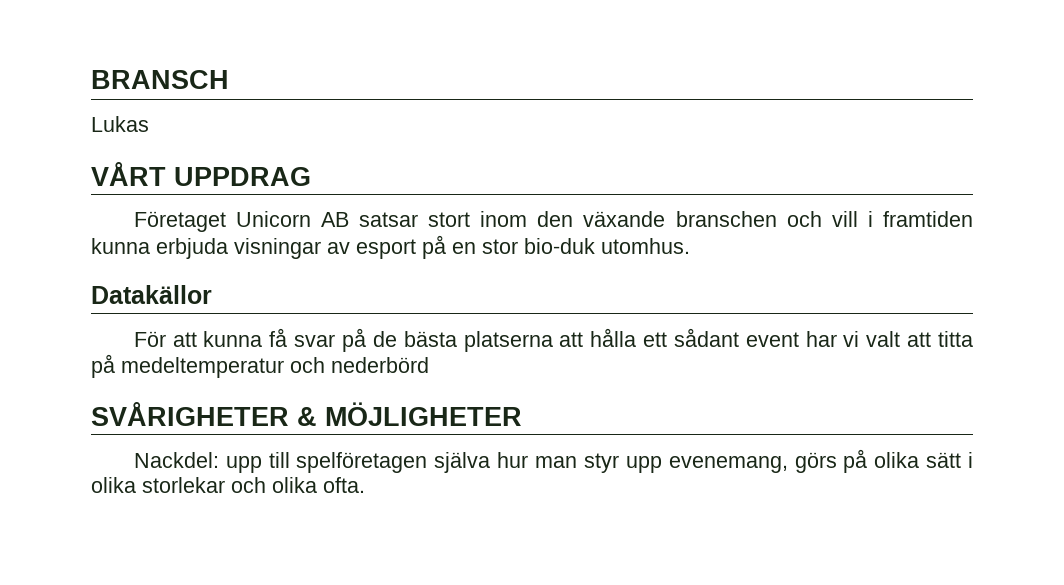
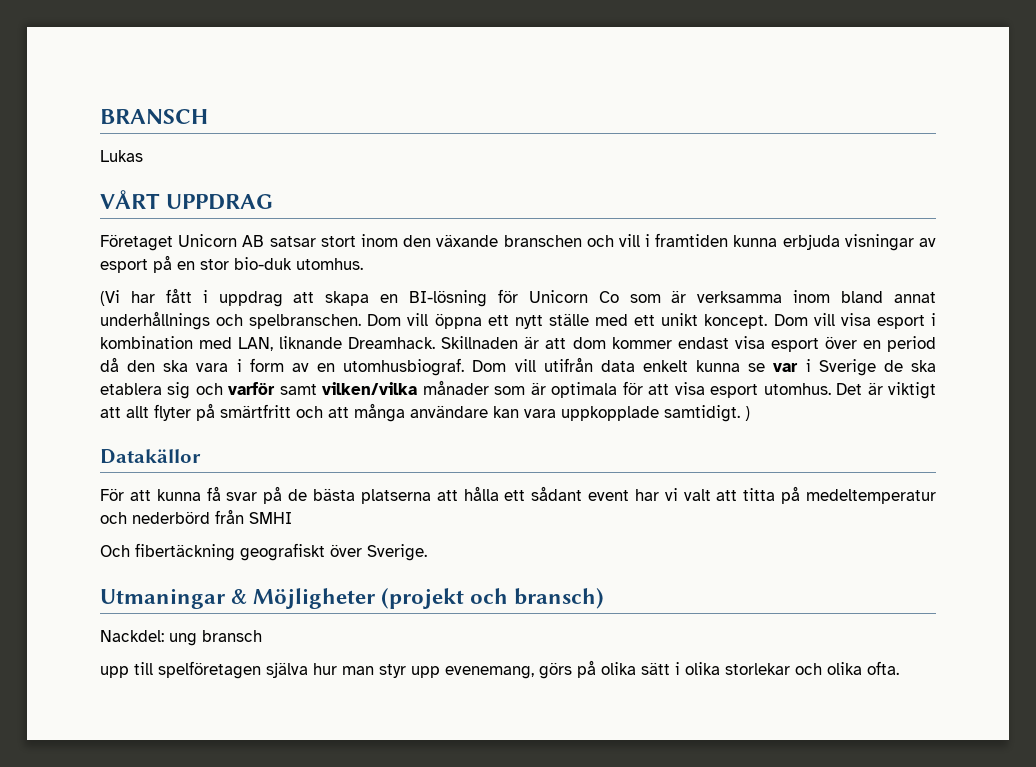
(690, 246) none -> [100,288,936,307] [100,311,937,330] [100,336,937,352] [100,357,936,376] [100,380,937,399] [100,403,750,422] // (Vi har fått i uppdrag att skapa en BI-lösning för Unicorn Co som är verksamma inom bland annat underhållnings och spelbranschen. Dom vill öppna ett nytt ställe med ett unikt koncept. Dom vill visa esport i kombination med LAN, liknande Dreamhack. Skillnaden är att dom kommer endast visa esport över en period då den ska vara i form av en utomhusbiograf. Dom vill utifrån data enkelt kunna se var i Sverige de ska etablera sig och varför samt vilken/vilka månader som är optimala för att visa esport utomhus. Det är viktigt att allt flyter på smärtfritt och att många användare kan vara uppkopplade samtidigt. )
[91,402,522,426] // SVÅRIGHETER & MÖJLIGHETER -> [215,509,292,524] [100,543,427,561] [100,588,605,609] från SMHI // Och fibertäckning geografiskt över Sverige. // Utmaningar & Möjligheter (projekt och bransch)
(219, 460) none -> [169,630,262,646] ung bransch //

